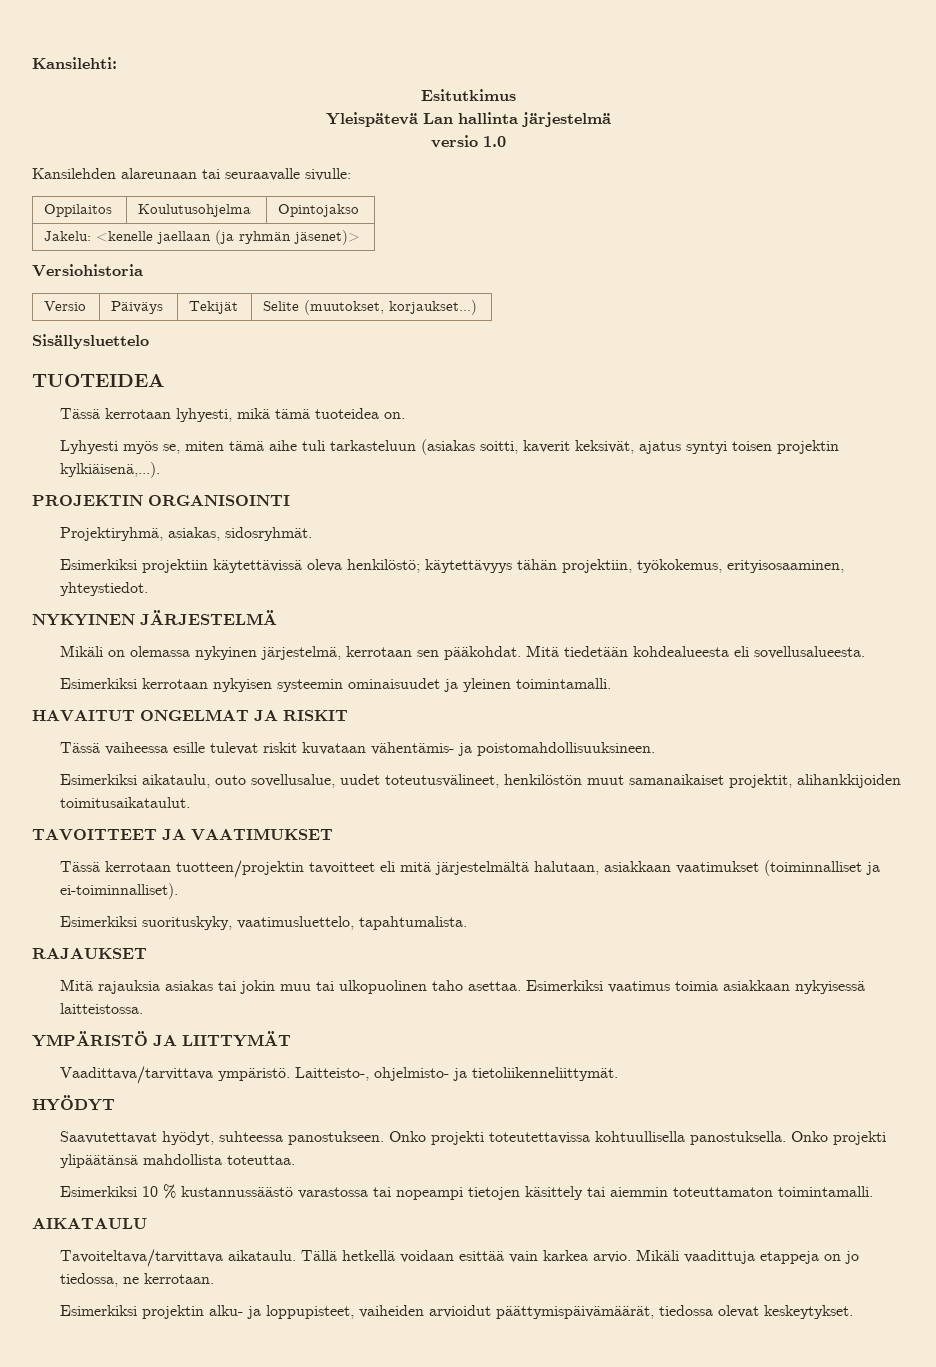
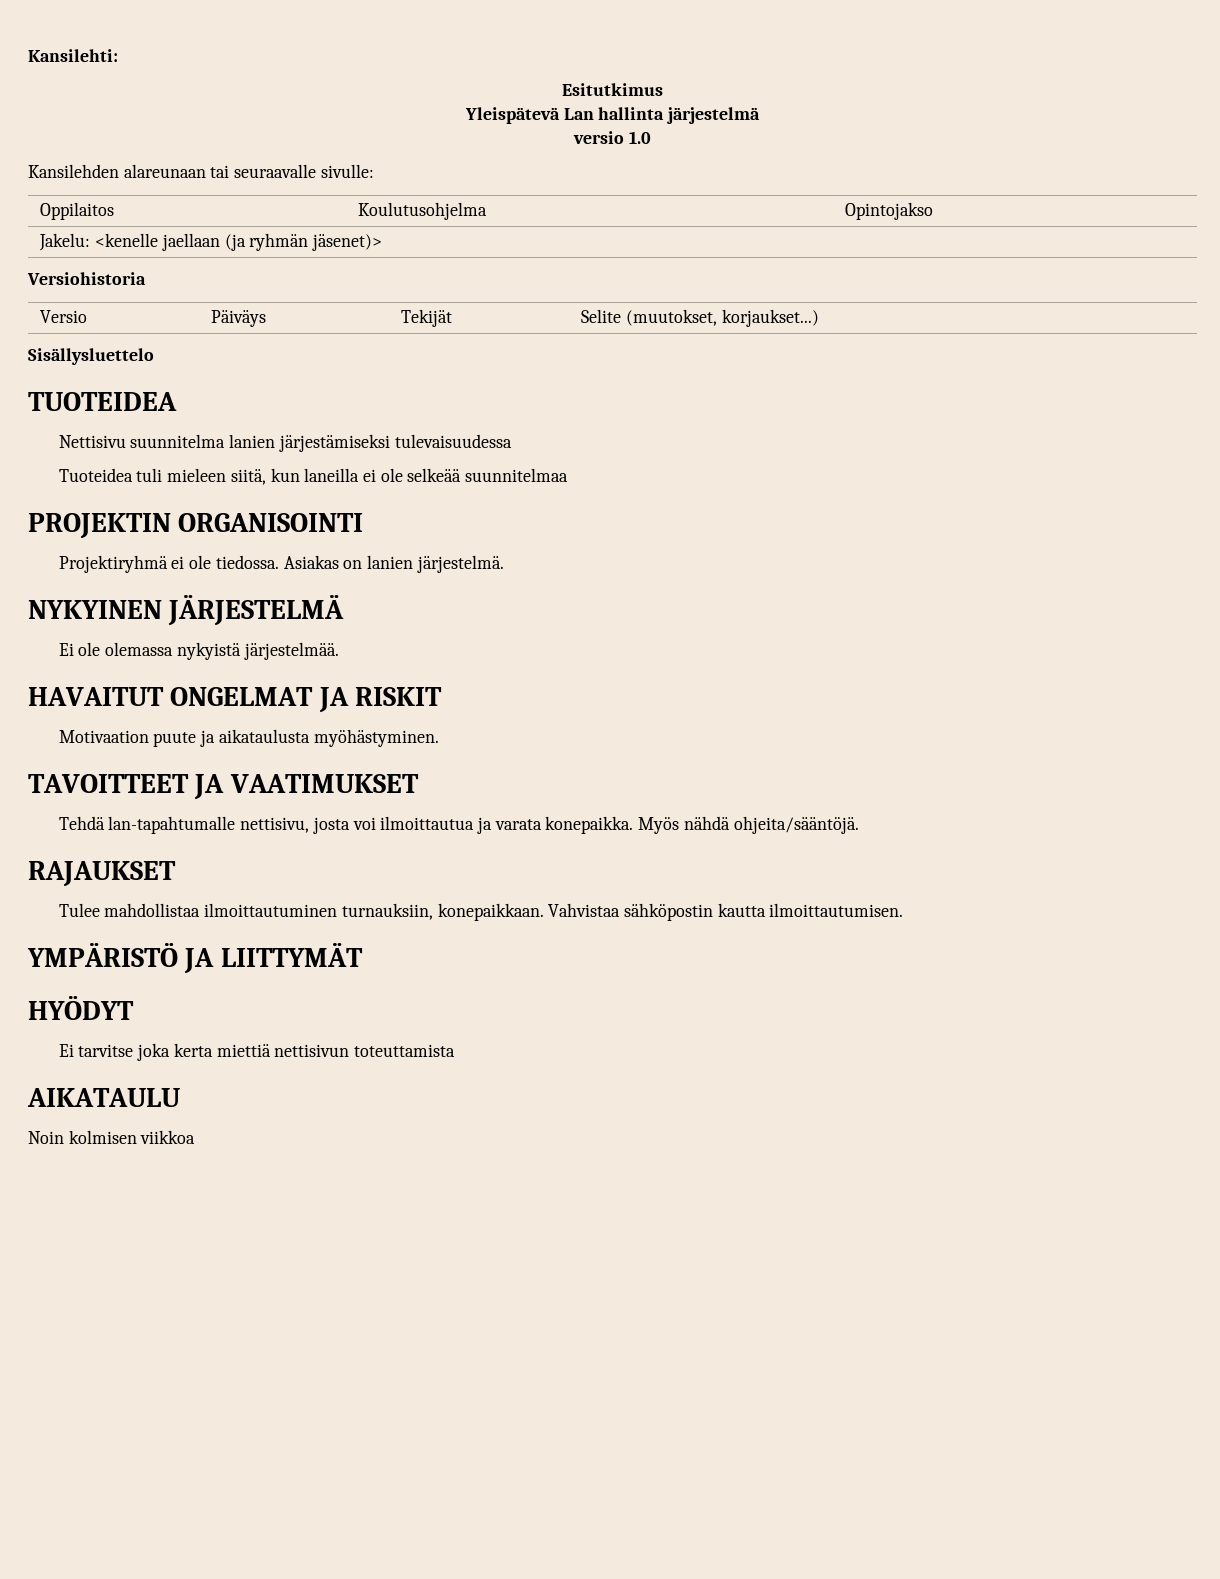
[60,408,406,422] [60,439,840,455] [60,462,161,478] [32,495,290,506] [60,527,313,541] [60,559,845,573] [60,582,149,596] [32,610,277,626] [60,645,866,660] [60,678,612,692] [32,709,348,722] [60,742,656,756] [60,774,902,788] [60,797,191,808] [32,828,333,841] [60,860,881,878] [60,883,179,899] [60,916,468,930] [32,948,147,959] [60,979,866,994] [60,1003,144,1014] [32,1031,291,1047] [60,1066,619,1084] [32,1095,115,1111] [60,1131,887,1145] [60,1154,296,1168] [60,1184,874,1200] [32,1218,147,1229] [60,1249,860,1267] [60,1273,215,1287] [60,1305,854,1319] Tässä kerrotaan lyhyesti, mikä tämä tuoteidea on. // Lyhyesti myös se, miten tämä aihe tuli tarkasteluun (asiakas soitti, kaverit keksivät, ajatus syntyi toisen projektin kylkiäisenä,...). // PROJEKTIN ORGANISOINTI // Projektiryhmä, asiakas, sidosryhmät. // Esimerkiksi projektiin käytettävissä oleva henkilöstö; käytettävyys tähän projektiin, työkokemus, erityisosaaminen, yhteystiedot. // NYKYINEN JÄRJESTELMÄ // Mikäli on olemassa nykyinen järjestelmä, kerrotaan sen pääkohdat. Mitä tiedetään kohdealueesta eli sovellusalueesta. // Esimerkiksi kerrotaan nykyisen systeemin ominaisuudet ja yleinen toimintamalli. // HAVAITUT ONGELMAT JA RISKIT // Tässä vaiheessa esille tulevat riskit kuvataan vähentämis- ja poistomahdollisuuksineen. // Esimerkiksi aikataulu, outo sovellusalue, uudet toteutusvälineet, henkilöstön muut samanaikaiset projektit, alihankkijoiden toimitusaikataulut. // TAVOITTEET JA VAATIMUKSET // Tässä kerrotaan tuotteen/projektin tavoitteet eli mitä järjestelmältä halutaan, asiakkaan vaatimukset (toiminnalliset ja ei-toiminnalliset). // Esimerkiksi suorituskyky, vaatimusluettelo, tapahtumalista. // RAJAUKSET // Mitä rajauksia asiakas tai jokin muu tai ulkopuolinen taho asettaa. Esimerkiksi vaatimus toimia asiakkaan nykyisessä laitteistossa. // YMPÄRISTÖ JA LIITTYMÄT // Vaadittava/tarvittava ympäristö. Laitteisto-, ohjelmisto- ja tietoliikenneliittymät. // HYÖDYT // Saavutettavat hyödyt, suhteessa panostukseen. Onko projekti toteutettavissa kohtuullisella panostuksella. Onko projekti ylipäätänsä mahdollista toteuttaa. // Esimerkiksi 10 % kustannussäästö varastossa tai nopeampi tietojen käsittely tai aiemmin toteuttamaton toimintamalli. // AIKATAULU // Tavoiteltava/tarvittava aikataulu. Tällä hetkellä voidaan esittää vain karkea arvio. Mikäli vaadittuja etappeja on jo tiedossa, ne kerrotaan. // Esimerkiksi projektin alku- ja loppupisteet, vaiheiden arvioidut päättymispäivämäärät, tiedossa olevat keskeytykset. -> [58,434,512,452] [58,468,569,485] [28,513,364,539] [58,555,504,573] [28,595,345,626] [58,642,339,660] [28,687,443,713] [58,729,439,747] [28,774,419,800] [58,816,859,834] [28,861,176,887] [58,903,904,921] [27,943,363,974] [28,996,134,1020] [58,1043,456,1061] [27,1088,180,1107] [28,1130,196,1144] Nettisivu suunnitelma lanien järjestämiseksi tulevaisuudessa // Tuoteidea tuli mieleen siitä, kun laneilla ei ole selkeää suunnitelmaa // PROJEKTIN ORGANISOINTI // Projektiryhmä ei ole tiedossa. Asiakas on lanien järjestelmä. // NYKYINEN JÄRJESTELMÄ // Ei ole olemassa nykyistä järjestelmää. // HAVAITUT ONGELMAT JA RISKIT // Motivaation puute ja aikataulusta myöhästyminen. // TAVOITTEET JA VAATIMUKSET // Tehdä lan-tapahtumalle nettisivu, josta voi ilmoittautua ja varata konepaikka. Myös nähdä ohjeita/sääntöjä. // RAJAUKSET // Tulee mahdollistaa ilmoittautuminen turnauksiin, konepaikkaan. Vahvistaa sähköpostin kautta ilmoittautumisen. // YMPÄRISTÖ JA LIITTYMÄT // HYÖDYT // Ei tarvitse joka kerta miettiä nettisivun toteuttamista // AIKATAULU // Noin kolmisen viikkoa

